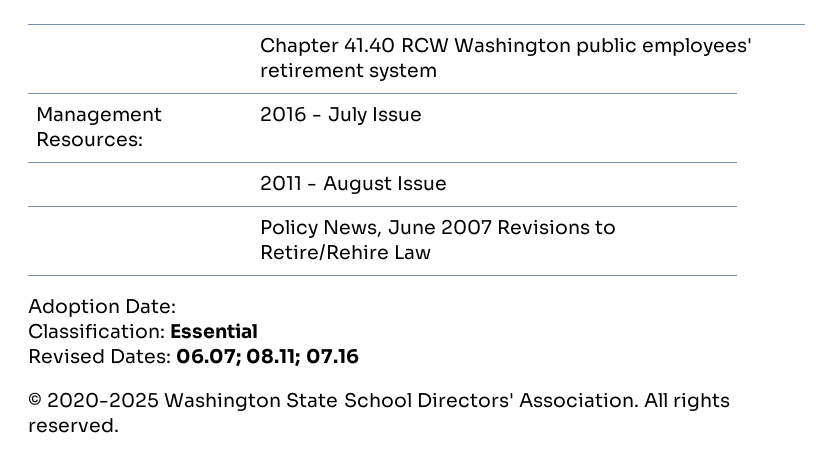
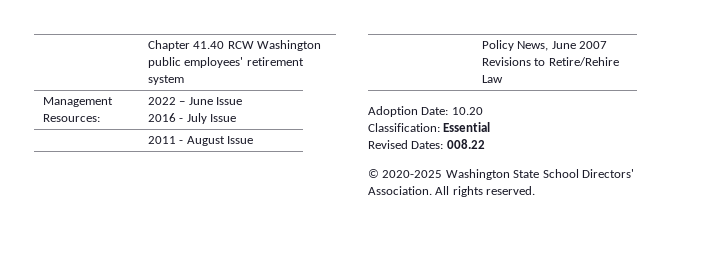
(144, 139) none -> [147,97,242,105] 2022 – June Issue //
(177, 306) none -> [451,107,483,115] 10.20
[176,348,359,367] 06.07; 08.11; 07.16 -> [446,139,485,149] 008.22

